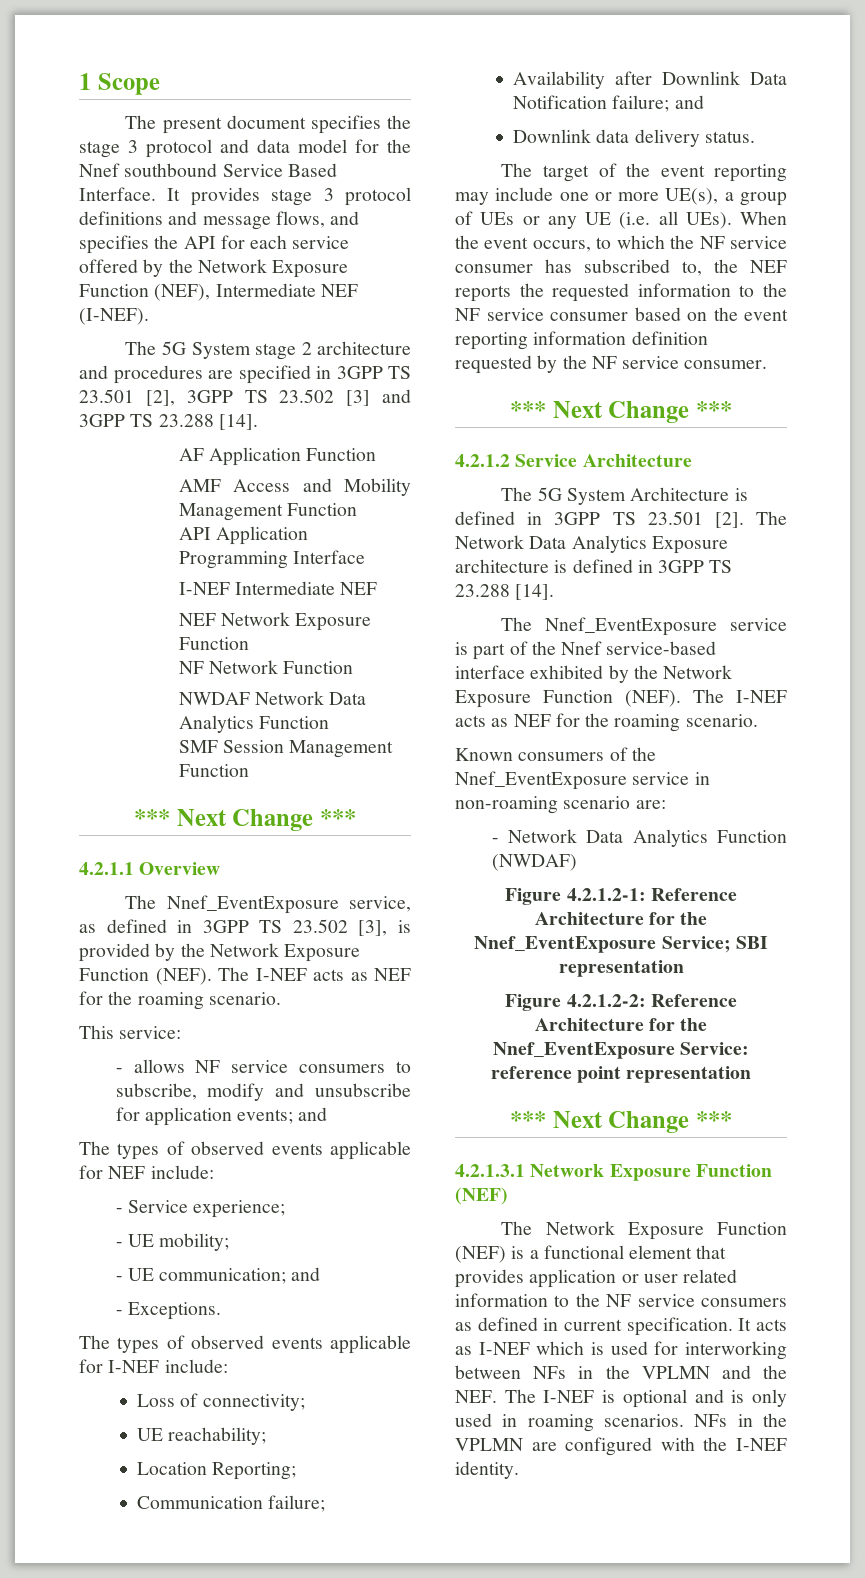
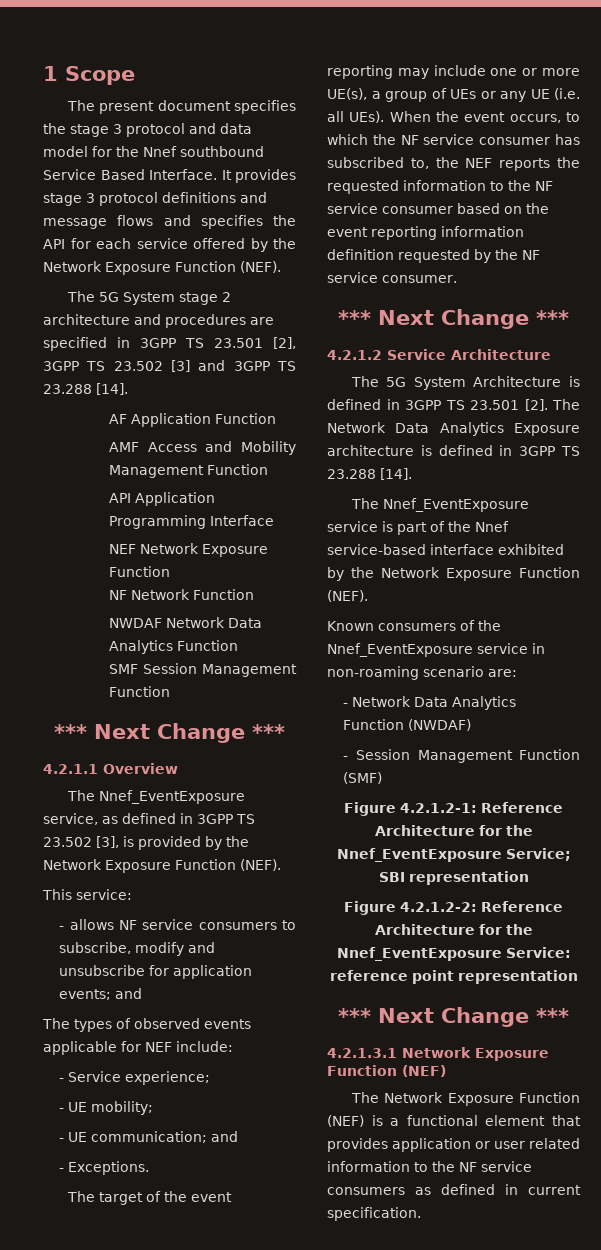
[275,211,325,228] flows, -> [117,215,154,226] flows
[154,283,358,301] [79,308,149,325] (NEF), Intermediate NEF (I-NEF). -> [240,261,281,273] (NEF).
[178,581,378,595] // I-NEF Intermediate NEF -> (274, 520) none
[218,967,411,981] [79,991,281,1010] The I-NEF acts as NEF for the roaming scenario. -> (281, 865) none
[79,1335,411,1354] [79,1359,228,1373] [137,1393,305,1411] [137,1427,267,1445] [137,1462,297,1480] [137,1495,326,1512] [513,71,787,89] [513,95,704,112] [513,129,755,147] // The types of observed events applicable for I-NEF include: // Loss of connectivity; // UE reachability; // Location Reporting; // Communication failure; // Availability after Downlink Data Notification failure; and // Downlink data delivery status. -> (150, 1168) none
[693,689,787,703] [455,713,758,732] The I-NEF acts as NEF for the roaming scenario. -> (368, 596) none
(577, 862) none -> [343,749,580,763] [343,772,383,784] // - Session Management Function (SMF)
[738,1318,787,1331] [455,1341,787,1360] [455,1365,787,1379] [455,1389,787,1408] [455,1413,787,1432] [455,1437,787,1456] [455,1461,519,1479] It acts as I-NEF which is used for interworking between NFs in the VPLMN and the NEF. The I-NEF is optional and is only used in roaming scenarios. NFs in the VPLMN are configured with the I-NEF identity. -> (421, 1214) none

